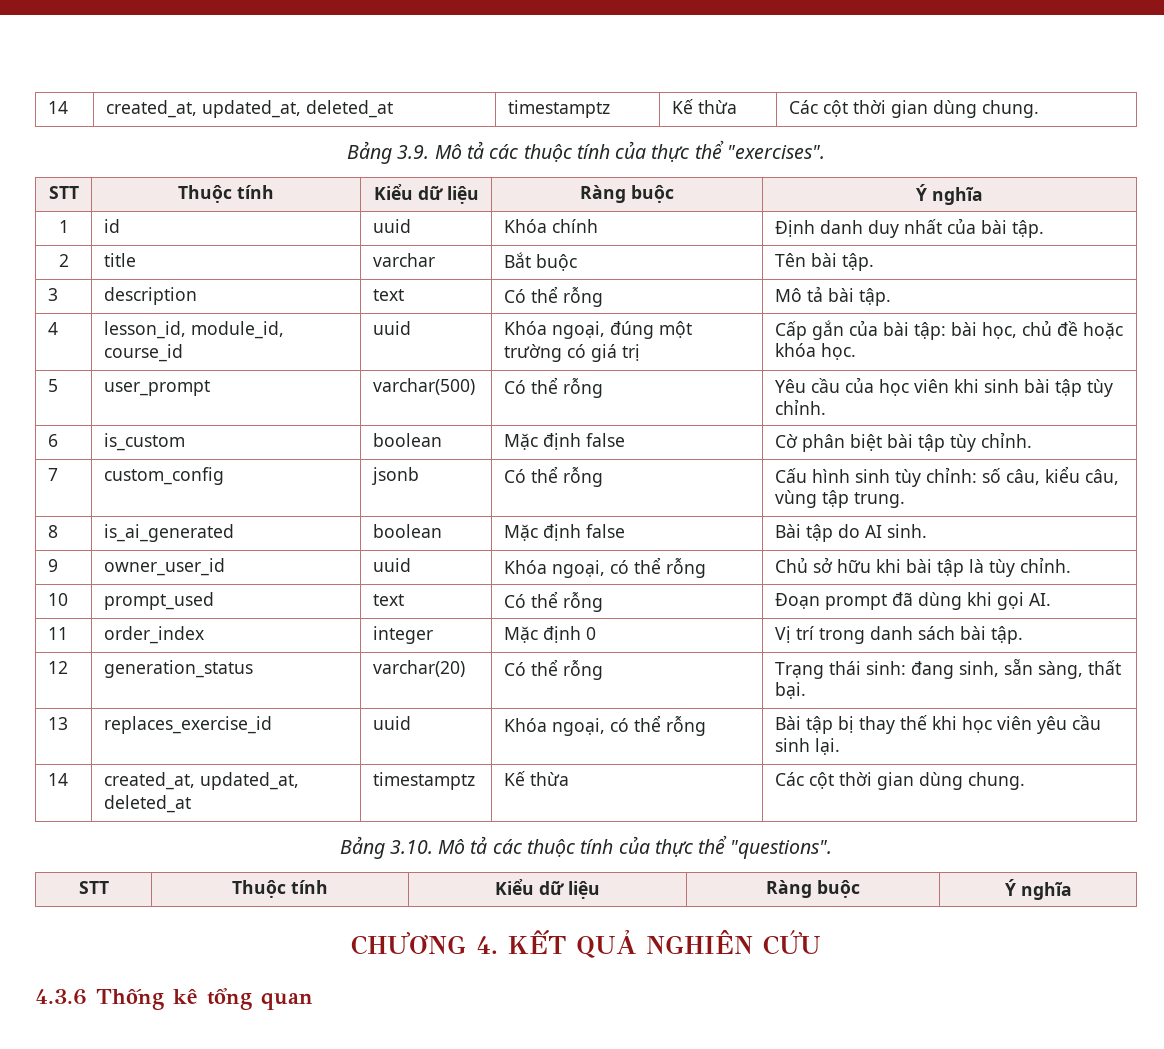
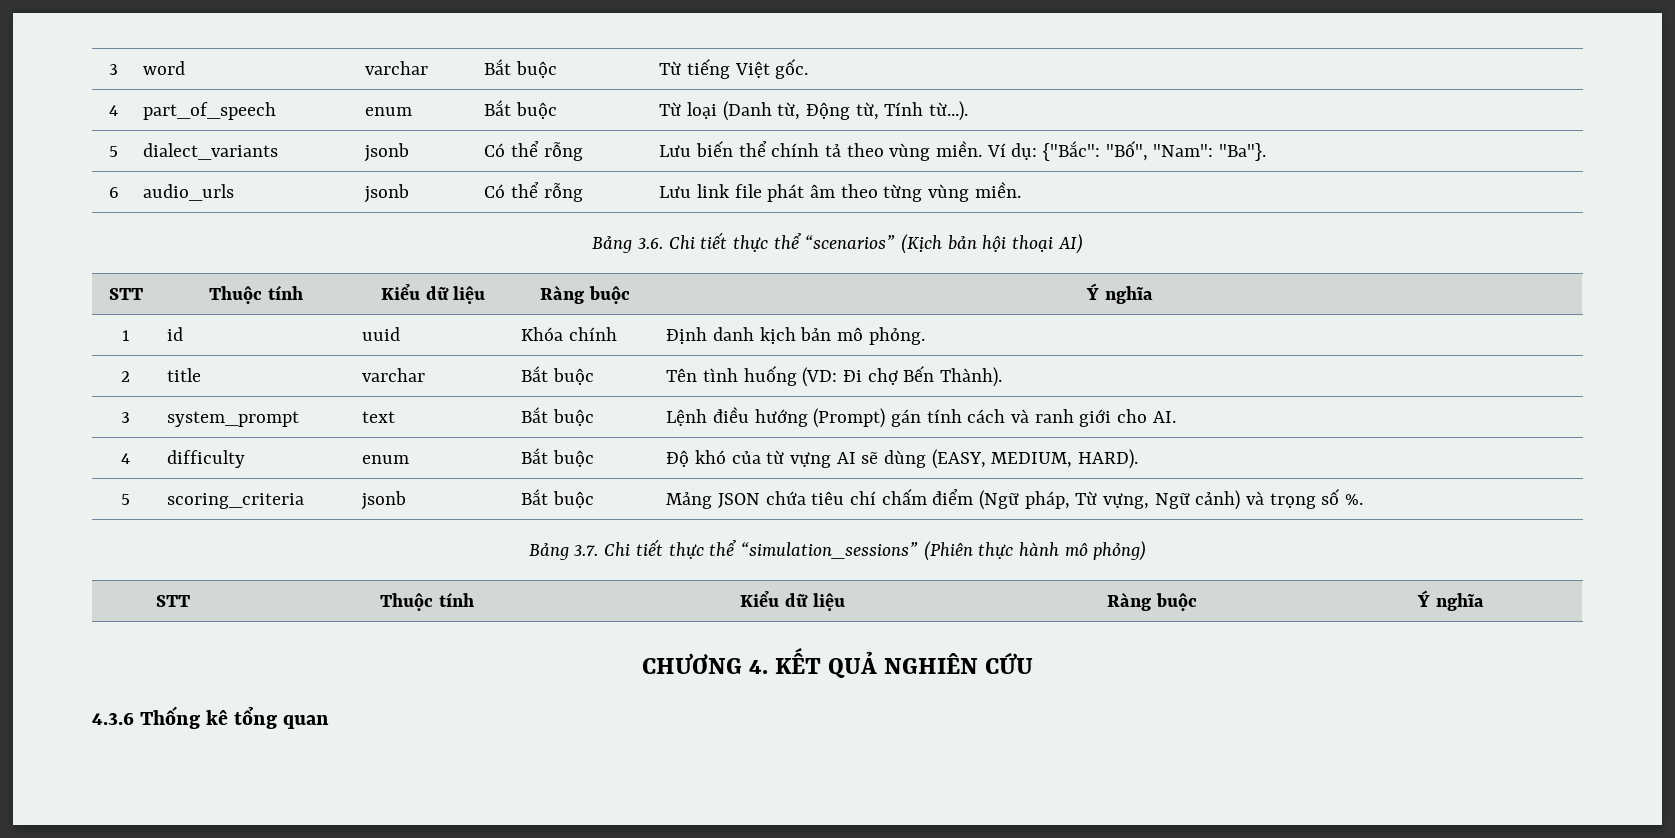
[47,101,68,114] [105,100,393,118] [507,100,610,118] [671,99,737,114] [788,100,1039,118] [347,140,825,164] 14 | created_at, updated_at, deleted_at | timestamptz | Kế thừa | Các cột thời gian dùng chung. // Bảng 3.9. Mô tả các thuộc tính của thực thể "exercises". -> [109,64,118,75] [143,61,186,75] [365,61,429,75] [484,59,558,78] [659,59,809,79] [109,105,118,116] [143,102,277,120] [365,107,413,116] [484,100,558,119] [659,101,969,121] [109,146,118,157] [143,143,279,160] [364,143,410,162] [484,141,583,161] [659,141,1267,161] [108,187,119,198] [143,184,235,201] [364,184,410,203] [484,182,583,202] [659,182,1021,202] [592,232,1083,254] 3 | word | varchar | Bắt buộc | Từ tiếng Việt gốc. // 4 | part_of_speech | enum | Bắt buộc | Từ loại (Danh từ, Động từ, Tính từ...). // 5 | dialect_variants | jsonb | Có thể rỗng | Lưu biến thể chính tả theo vùng miền. Ví dụ: {"Bắc": "Bố", "Nam": "Ba"}. // 6 | audio_urls | jsonb | Có thể rỗng | Lưu link file phát âm theo từng vùng miền. // Bảng 3.6. Chi tiết thực thể “scenarios” (Kịch bản hội thoại AI)
[867,218,1044,238] duy nhất của bài tập. -> [759,327,925,345] kịch bản mô phỏng.
[810,253,874,271] [47,288,58,301] [103,287,197,305] [372,289,404,301] [503,286,603,307] [774,286,891,306] [47,322,58,335] [103,321,284,339] [103,344,183,362] [372,321,411,335] [503,321,692,339] [503,344,640,362] [774,320,1123,340] [774,343,856,360] [47,379,58,392] [103,380,210,396] [372,378,475,395] [503,377,603,398] [774,377,1113,397] [774,399,826,415] [47,434,58,447] [103,433,185,451] [372,433,442,447] [503,433,625,450] [774,432,1032,452] [47,468,58,481] [103,467,224,485] [371,467,419,485] [503,466,603,487] [774,466,1119,487] [774,490,905,508] [47,525,58,538] [103,524,234,542] [372,524,442,538] [503,524,625,541] [774,524,927,542] [47,559,58,572] [103,558,225,576] [372,558,411,572] [503,557,706,578] [774,557,1071,577] [47,593,68,606] [103,592,214,610] [372,594,404,606] [503,591,603,612] [774,592,1051,610] [47,627,68,640] [103,626,204,644] [372,626,433,644] [503,626,596,643] [774,626,1023,644] [47,661,68,674] [103,660,253,678] [372,660,465,677] [503,659,603,680] [774,659,1121,679] [774,682,806,699] [47,717,68,730] [103,716,272,734] [372,716,411,730] [503,715,706,736] [774,715,1101,734] [774,738,840,755] [47,773,68,786] [103,772,299,790] [103,795,191,813] [372,772,475,790] [503,771,569,786] [774,772,1025,790] [339,835,833,859] bài tập. // 3 | description | text | Có thể rỗng | Mô tả bài tập. // 4 | lesson_id, module_id, course_id | uuid | Khóa ngoại, đúng một trường có giá trị | Cấp gắn của bài tập: bài học, chủ đề hoặc khóa học. // 5 | user_prompt | varchar(500) | Có thể rỗng | Yêu cầu của học viên khi sinh bài tập tùy chỉnh. // 6 | is_custom | boolean | Mặc định false | Cờ phân biệt bài tập tùy chỉnh. // 7 | custom_config | jsonb | Có thể rỗng | Cấu hình sinh tùy chỉnh: số câu, kiểu câu, vùng tập trung. // 8 | is_ai_generated | boolean | Mặc định false | Bài tập do AI sinh. // 9 | owner_user_id | uuid | Khóa ngoại, có thể rỗng | Chủ sở hữu khi bài tập là tùy chỉnh. // 10 | prompt_used | text | Có thể rỗng | Đoạn prompt đã dùng khi gọi AI. // 11 | order_index | integer | Mặc định 0 | Vị trí trong danh sách bài tập. // 12 | generation_status | varchar(20) | Có thể rỗng | Trạng thái sinh: đang sinh, sẵn sàng, thất bại. // 13 | replaces_exercise_id | uuid | Khóa ngoại, có thể rỗng | Bài tập bị thay thế khi học viên yêu cầu sinh lại. // 14 | created_at, updated_at, deleted_at | timestamptz | Kế thừa | Các cột thời gian dùng chung. // Bảng 3.10. Mô tả các thuộc tính của thực thể "questions". -> [703,366,1003,387] [121,412,130,423] [167,411,300,427] [362,411,396,423] [521,407,595,426] [666,407,1176,428] [121,453,130,464] [167,450,246,468] [362,455,410,464] [521,448,595,467] [666,449,1139,469] [121,494,130,505] [167,493,305,509] [361,491,407,510] [521,489,595,508] [666,489,1364,510] [528,539,1147,561] tình huống (VD: Đi chợ Bến Thành). // 3 | system_prompt | text | Bắt buộc | Lệnh điều hướng (Prompt) gán tính cách và ranh giới cho AI. // 4 | difficulty | enum | Bắt buộc | Độ khó của từ vựng AI sẽ dùng (EASY, MEDIUM, HARD). // 5 | scoring_criteria | jsonb | Bắt buộc | Mảng JSON chứa tiêu chí chấm điểm (Ngữ pháp, Từ vựng, Ngữ cảnh) và trọng số %. // Bảng 3.7. Chi tiết thực thể “simulation_sessions” (Phiên thực hành mô phỏng)

